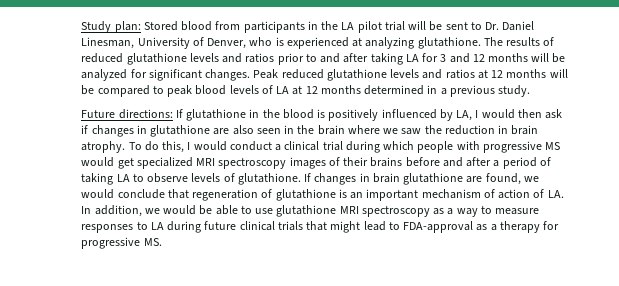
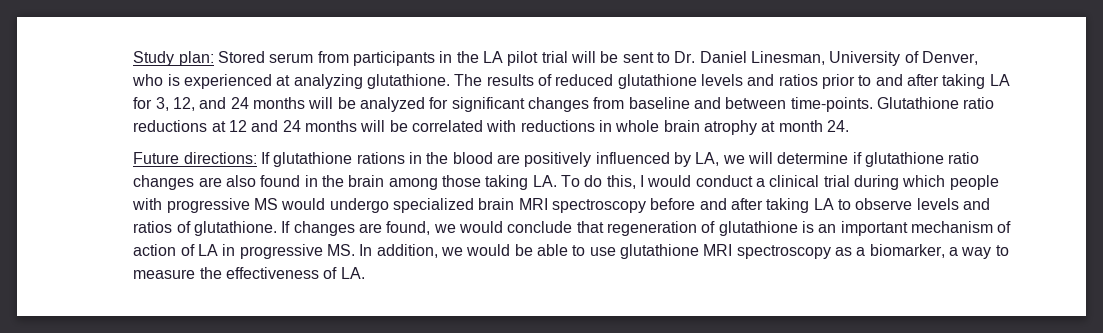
[181,21,213,31] blood -> [269,53,314,63] serum
[440,53,485,63] 3 and 12 -> [155,97,249,111] 3, 12, and 24
[205,69,568,81] [81,85,531,97] changes. Peak reduced glutathione levels and ratios at 12 months will be compared to peak blood levels of LA at 12 months determined in a previous study. -> [528,97,995,112] [133,120,849,135] changes from baseline and between time-points. Glutathione ratio reductions at 12 and 24 months will be correlated with reductions in whole brain atrophy at month 24.
(247, 115) none -> [356,152,405,164] rations
[317,109,326,118] is -> [497,154,521,164] are
[475,109,563,119] [81,125,211,137] I would then ask if changes in glutathione -> [722,152,980,167] [133,175,195,190] we will determine if glutathione ratio changes
[256,128,281,134] seen -> [260,175,301,187] found
[347,125,539,135] [81,141,126,153] where we saw the reduction in brain atrophy. -> [388,175,557,190] among those taking LA.
[117,157,551,169] get specialized MRI spectroscopy images of their brains before and after a period of -> [329,198,764,213] undergo specialized brain MRI spectroscopy before and after
(221, 177) none -> [962,198,990,210] [133,221,173,233] and ratios
[359,173,464,185] in brain glutathione -> (355, 228) none
[547,190,564,198] LA. -> [198,244,356,259] LA in progressive MS.
(454, 211) none -> [869,244,958,258] biomarker, a
[81,221,560,233] [81,237,162,249] responses to LA during future clinical trials that might lead to FDA-approval as a therapy for progressive MS. -> [199,267,365,279] the effectiveness of LA.

